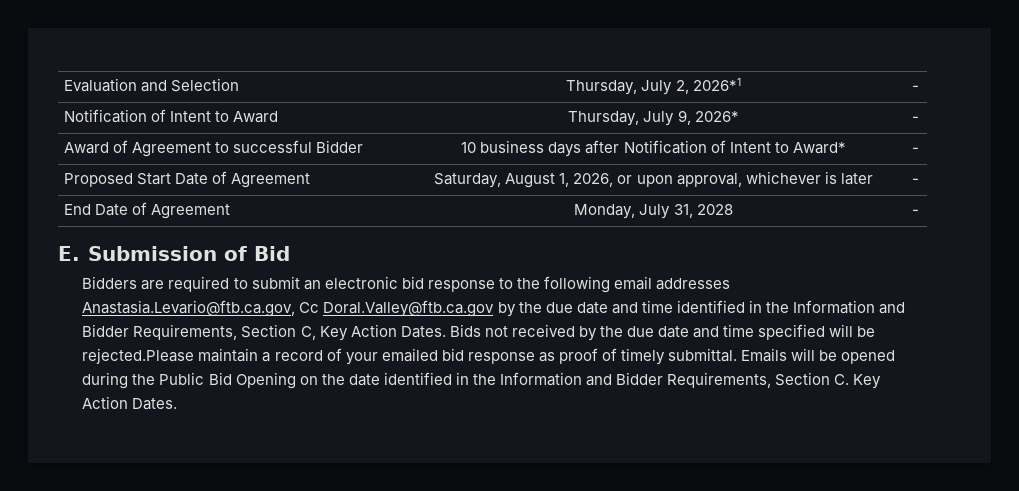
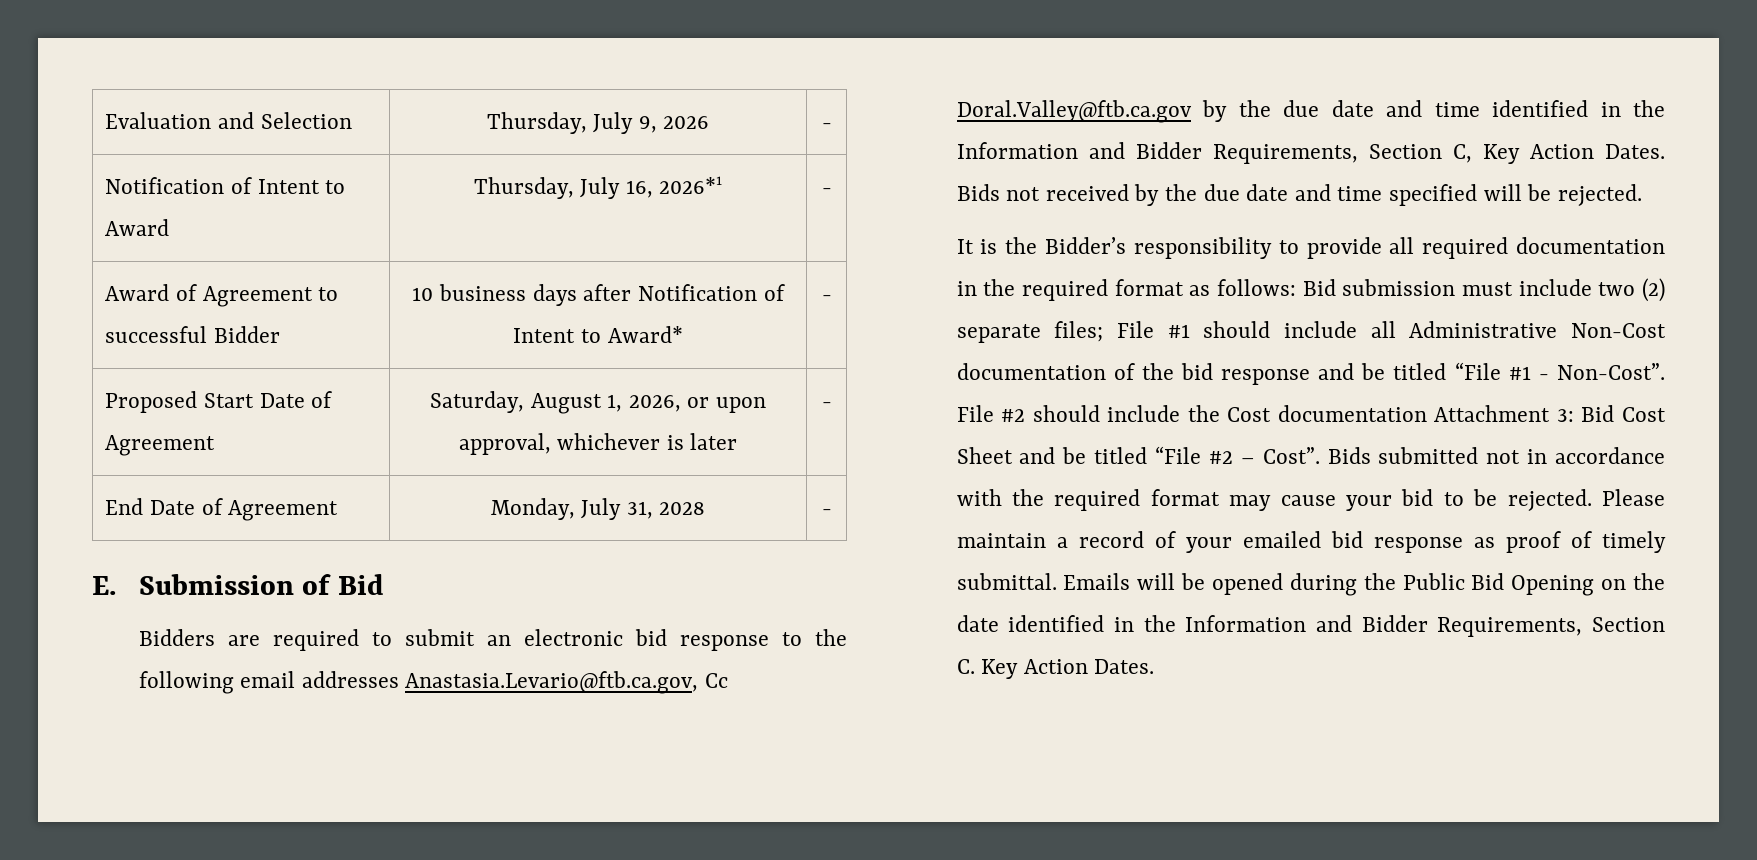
[675,78,741,94] 2, 2026*1 -> [638,116,710,133] 9, 2026
[677,110,739,125] 9, 2026* -> [625,176,723,198] 16, 2026*1
[82,348,195,364] rejected.Please -> [1557,184,1642,206] [956,237,1665,259] [956,278,1665,302] [956,321,1666,343] [956,362,1665,385] [956,405,1667,422] [956,446,1665,464] [956,489,1665,511] rejected. // It is the Bidder’s responsibility to provide all required documentation in the required format as follows: Bid submission must include two (2) separate files; File #1 should include all Administrative Non-Cost documentation of the bid response and be titled “File #1 - Non-Cost”. File #2 should include the Cost documentation Attachment 3: Bid Cost Sheet and be titled “File #2 – Cost”. Bids submitted not in accordance with the required format may cause your bid to be rejected. Please

